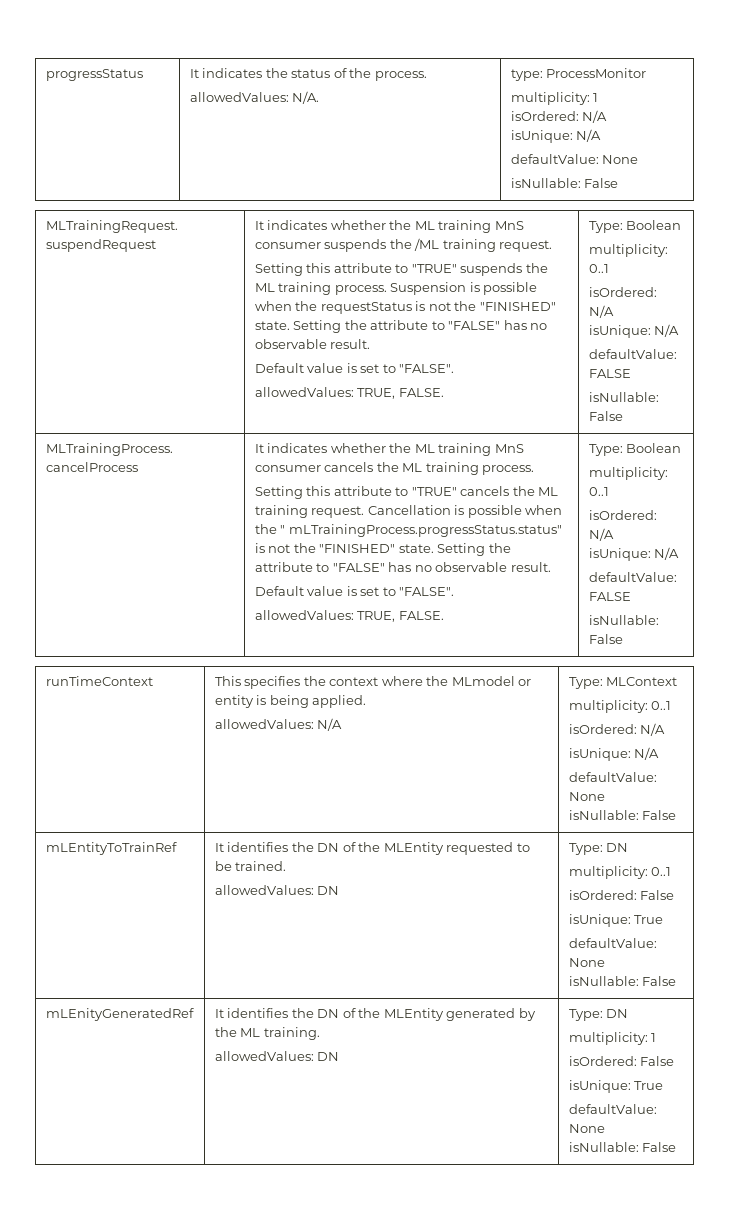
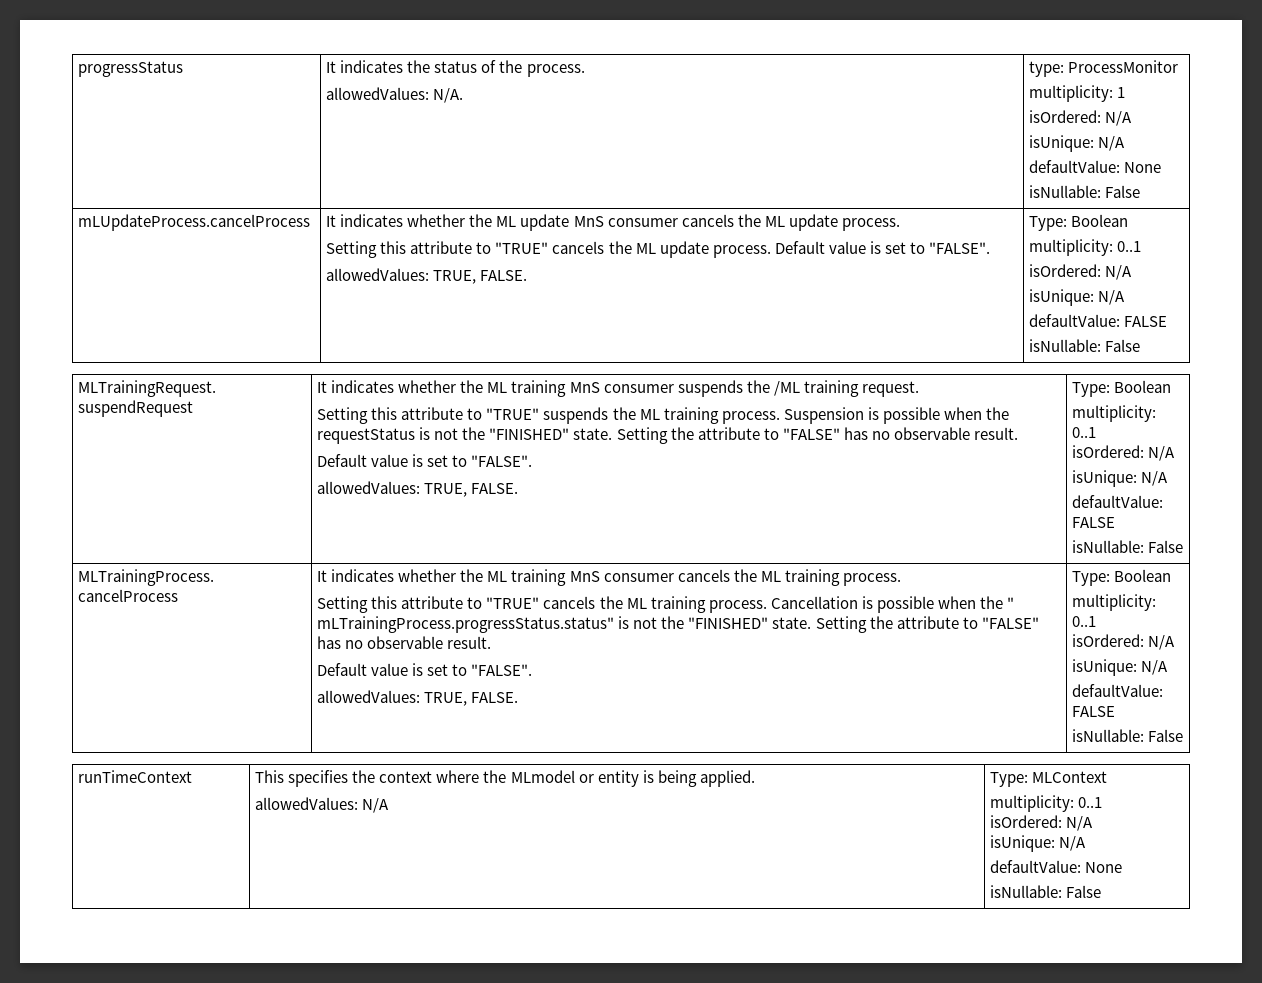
(619, 183) none -> [78,214,311,231] [326,214,900,231] [326,241,990,258] [326,268,528,284] [1029,214,1129,231] [1029,239,1142,256] [1029,264,1133,280] [1029,289,1126,306] [1029,314,1168,327] [1029,339,1141,352] // mLUpdateProcess.cancelProcess | It indicates whether the ML update MnS consumer cancels the ML update process. // Setting this attribute to "TRUE" cancels the ML update process. Default value is set to "FALSE". // allowedValues: TRUE, FALSE. | Type: Boolean // multiplicity: 0..1 // isOrdered: N/A // isUnique: N/A // defaultValue: FALSE // isNullable: False
[311,506,365,518] request. -> [708,600,767,613] process.
[45,842,177,855] [214,842,530,855] [214,861,287,871] [214,885,340,895] [568,843,629,855] [568,866,672,879] [568,890,675,900] [568,914,664,927] [568,938,657,948] [568,958,605,967] [568,976,677,986] [45,1008,194,1021] [214,1008,536,1021] [214,1027,320,1040] [214,1051,340,1061] [568,1009,629,1021] [568,1032,657,1045] [568,1056,675,1066] [568,1080,664,1093] [568,1104,657,1114] [568,1124,605,1133] [568,1142,677,1152] // mLEntityToTrainRef | It identifies the DN of the MLEntity requested to be trained. // allowedValues: DN | Type: DN // multiplicity: 0..1 // isOrdered: False // isUnique: True // defaultValue: None // isNullable: False // mLEnityGeneratedRef | It identifies the DN of the MLEntity generated by the ML training. // allowedValues: DN | Type: DN // multiplicity: 1 // isOrdered: False // isUnique: True // defaultValue: None // isNullable: False -> (1102, 891) none

